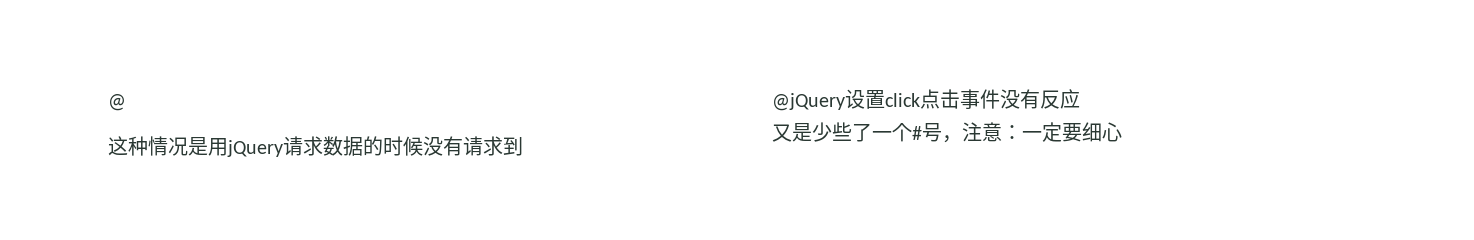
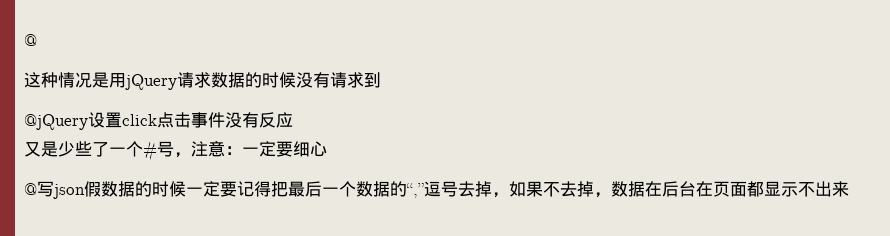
(1122, 132) none -> [24,181,849,199] // @写json假数据的时候一定要记得把最后一个数据的“,”逗号去掉，如果不去掉，数据在后台在页面都显示不出来

